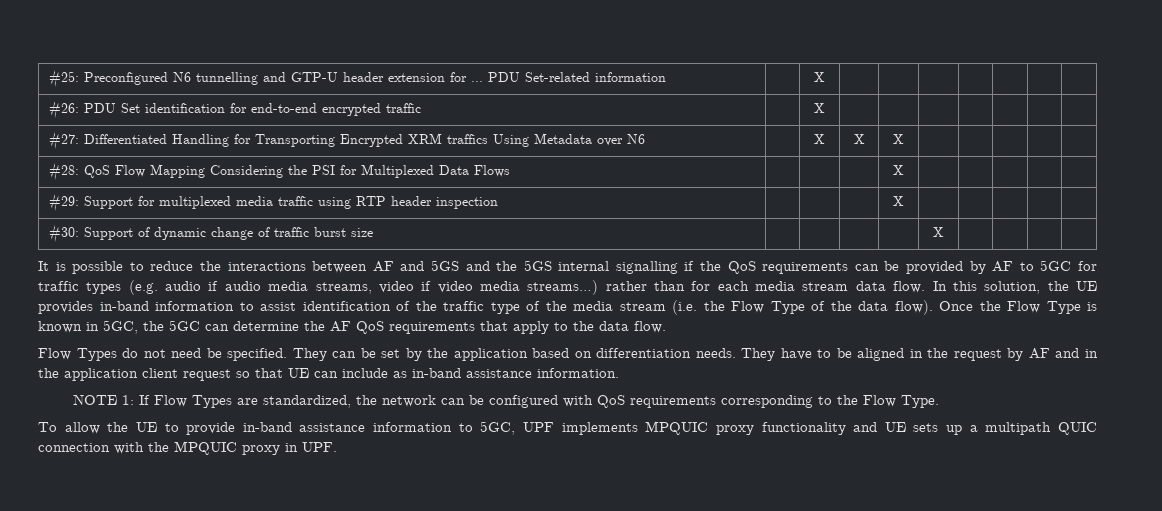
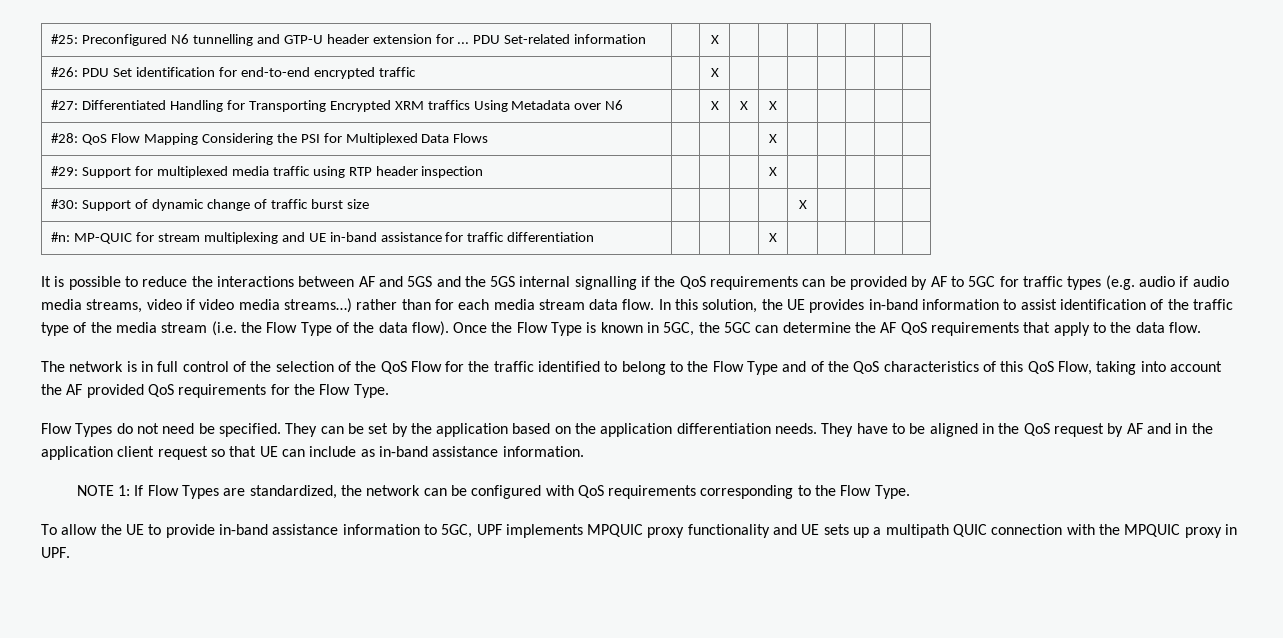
(944, 232) none -> [51,232,595,244] [769,233,777,242] // #n: MP-QUIC for stream multiplexing and UE in-band assistance for traffic differentiation | | | | X | | | | |
(666, 327) none -> [41,361,1222,375] [41,384,389,398] // The network is in full control of the selection of the QoS Flow for the traffic identified to belong to the Flow Type and of the QoS characteristics of this QoS Flow, taking into account the AF provided QoS requirements for the Flow Type.
(592, 354) none -> [575,423,673,437] the application
(949, 353) none -> [1023,423,1050,436] QoS

